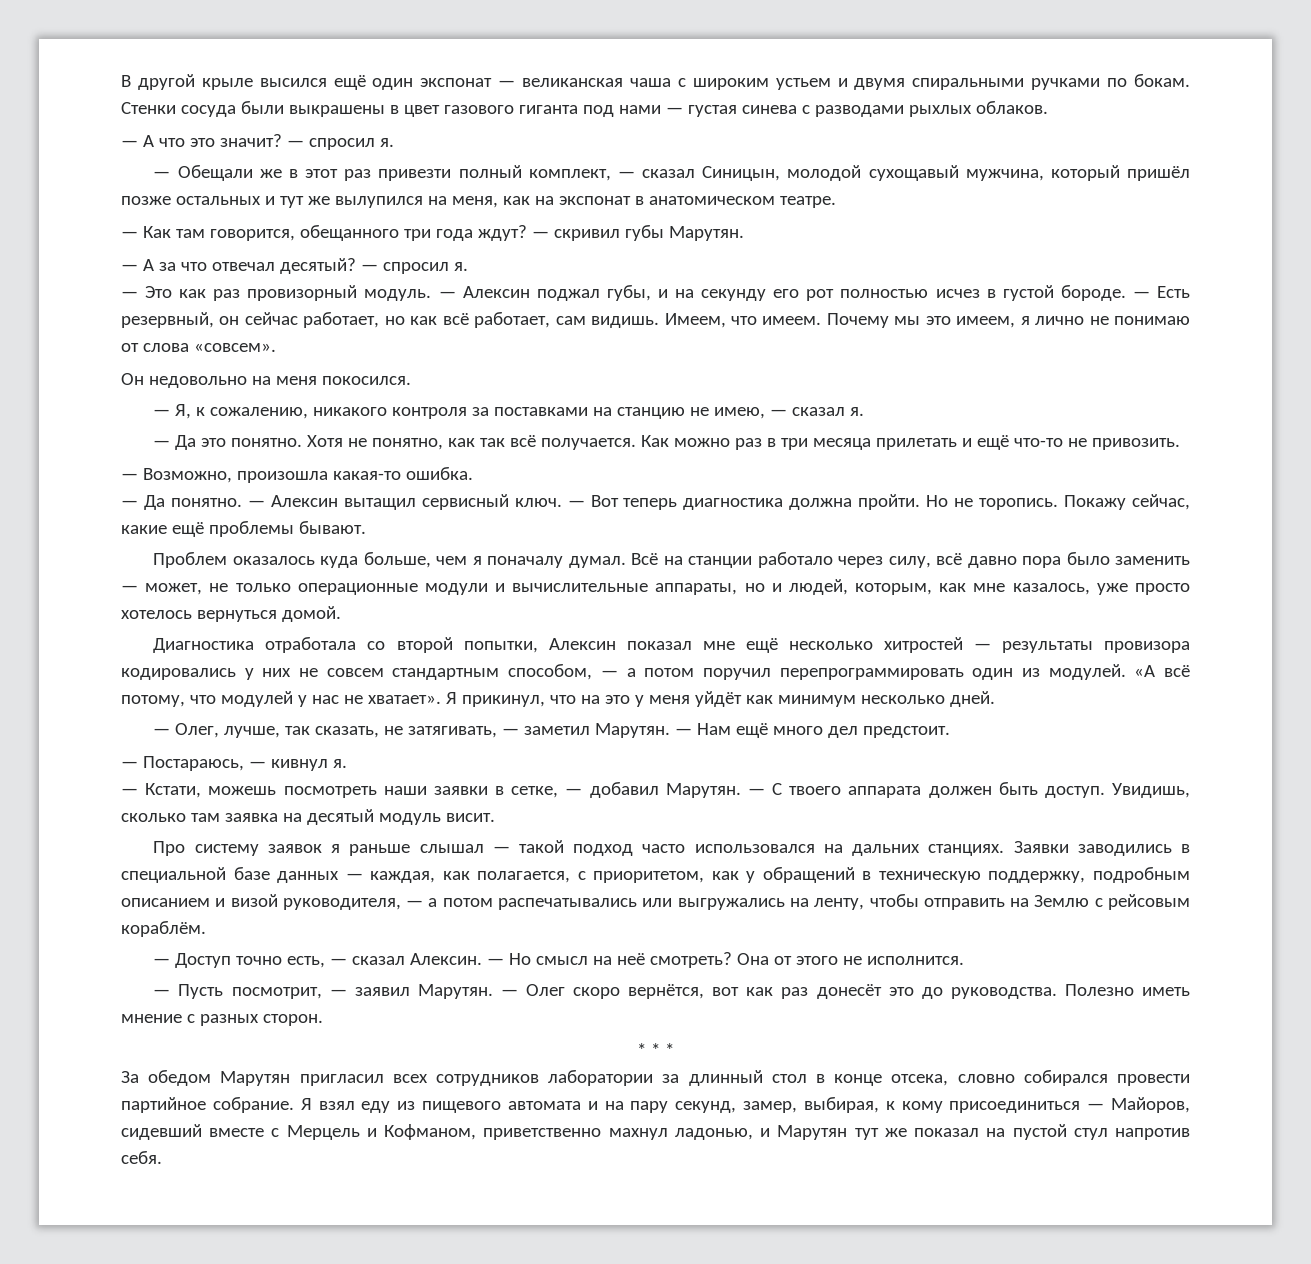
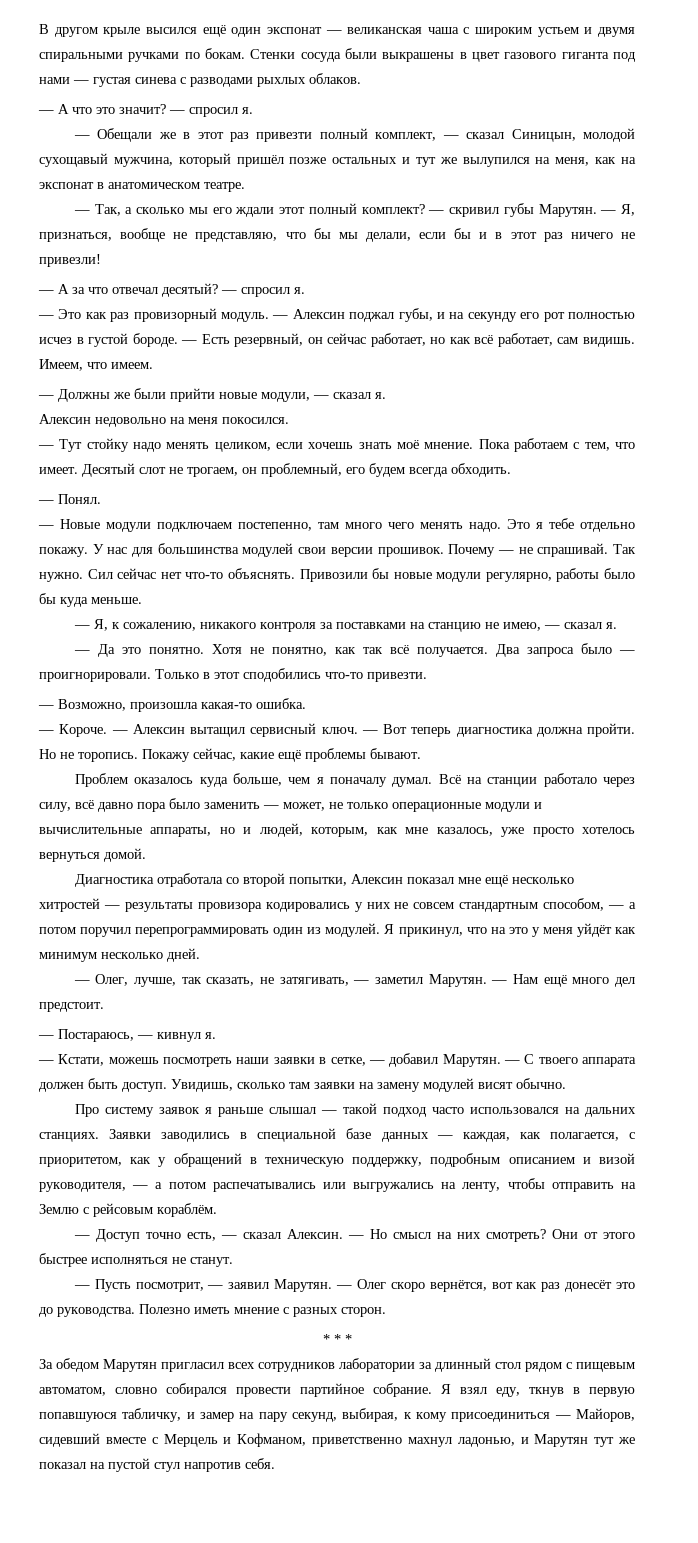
[137,74,195,90] другой -> [54,27,98,37] другом
[142,225,744,241] Как там говорится, обещанного три года ждут? — скривил губы Марутян. -> [94,203,635,217] [39,228,635,242] [39,254,101,267] Так, а сколько мы его ждали этот полный комплект? — скривил губы Марутян. — Я, признаться, вообще не представляю, что бы мы делали, если бы и в этот раз ничего не привезли!
[826,313,1191,328] [121,343,276,352] [121,373,411,388] Почему мы это имеем, я лично не понимаю от слова «совсем». // Он недовольно на меня покосился. -> [38,388,386,402] [39,414,289,427] [38,438,635,452] [39,463,511,477] [38,494,101,504] [38,518,635,532] [39,543,636,557] [39,568,635,582] [39,593,142,607] // — Должны же были прийти новые модули, — сказал я. // Алексин недовольно на меня покосился. // — Тут стойку надо менять целиком, если хочешь знать моё мнение. Пока работаем с тем, что имеет. Десятый слот не трогаем, он проблемный, его будем всегда обходить. // — Понял. // — Новые модули подключаем постепенно, там много чего менять надо. Это я тебе отдельно покажу. У нас для большинства модулей свои версии прошивок. Почему — не спрашивай. Так нужно. Сил сейчас нет что-то объяснять. Привозили бы новые модули регулярно, работы было бы куда меньше.
[641,435,1181,450] Как можно раз в три месяца прилетать и ещё что-то не привозить. -> [495,643,635,657] [39,668,427,682] Два запроса было — проигнорировали. Только в этот сподобились что-то привезти.
[143,495,242,510] Да понятно. -> [59,724,108,737] Короче.
[1134,665,1190,677] [121,691,441,707] «А всё потому, что модулей у нас не хватает». -> (381, 930) none
[224,809,495,825] заявка на десятый модуль висит. -> [314,1078,566,1092] заявки на замену модулей висят обычно.
[617,952,965,968] неё смотреть? Она от этого не исполнится. -> [456,1229,636,1242] [39,1253,233,1267] них смотреть? Они от этого быстрее исполняться не станут.
[816,1074,949,1086] в конце отсека, -> [525,1362,635,1372] [39,1387,106,1396] рядом с пищевым автоматом,
[361,1101,598,1113] еду из пищевого автомата и -> [496,1387,635,1397] [39,1408,234,1422] еду, ткнув в первую попавшуюся табличку, и замер
[742,1101,797,1113] замер, -> (337, 1417) none

